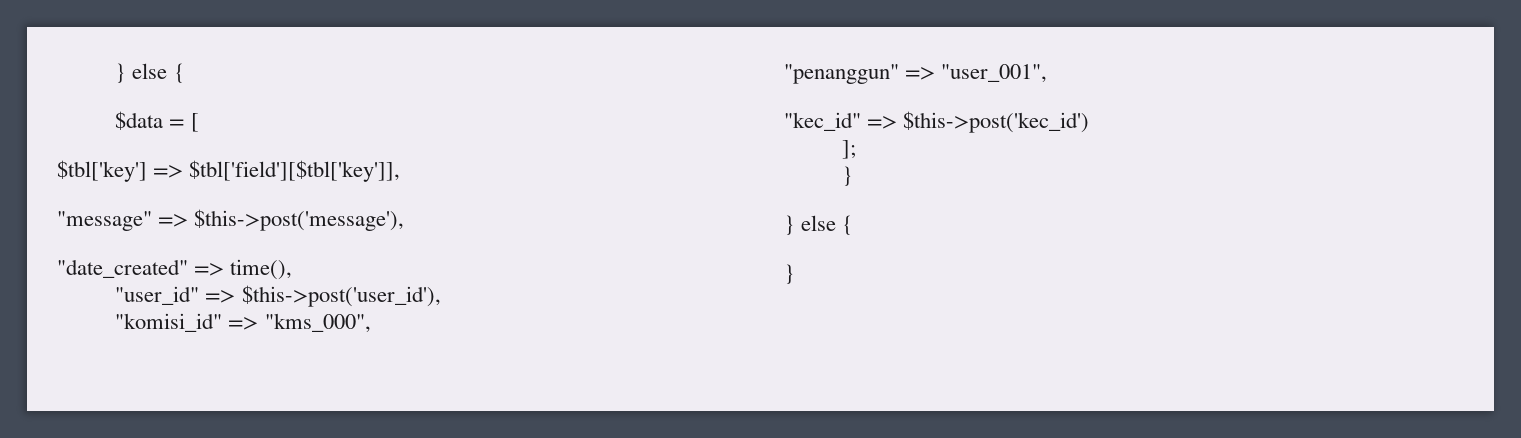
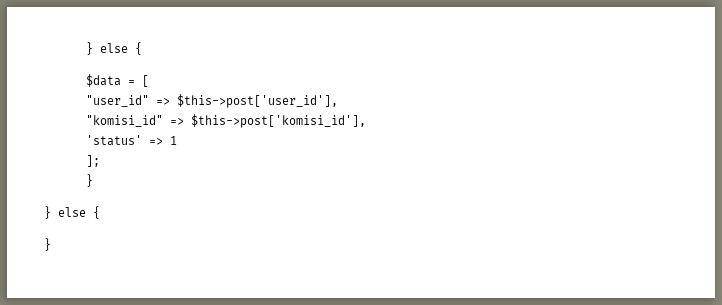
[57,160,401,182] [57,209,405,231] [57,259,293,280] // $tbl['key'] => $tbl['field'][$tbl['key']], // "message" => $this->post('message'), // "date_created" => time(), -> (150, 81) none
[241,285,441,307] $this->post('user_id'), -> [177,94,339,108] $this->post['user_id'],
[264,313,371,333] [784,64,1048,84] [784,111,1090,133] "kms_000", // "penanggun" => "user_001", // "kec_id" => $this->post('kec_id') -> [191,114,367,128] [86,135,178,146] $this->post['komisi_id'], // 'status' => 1

